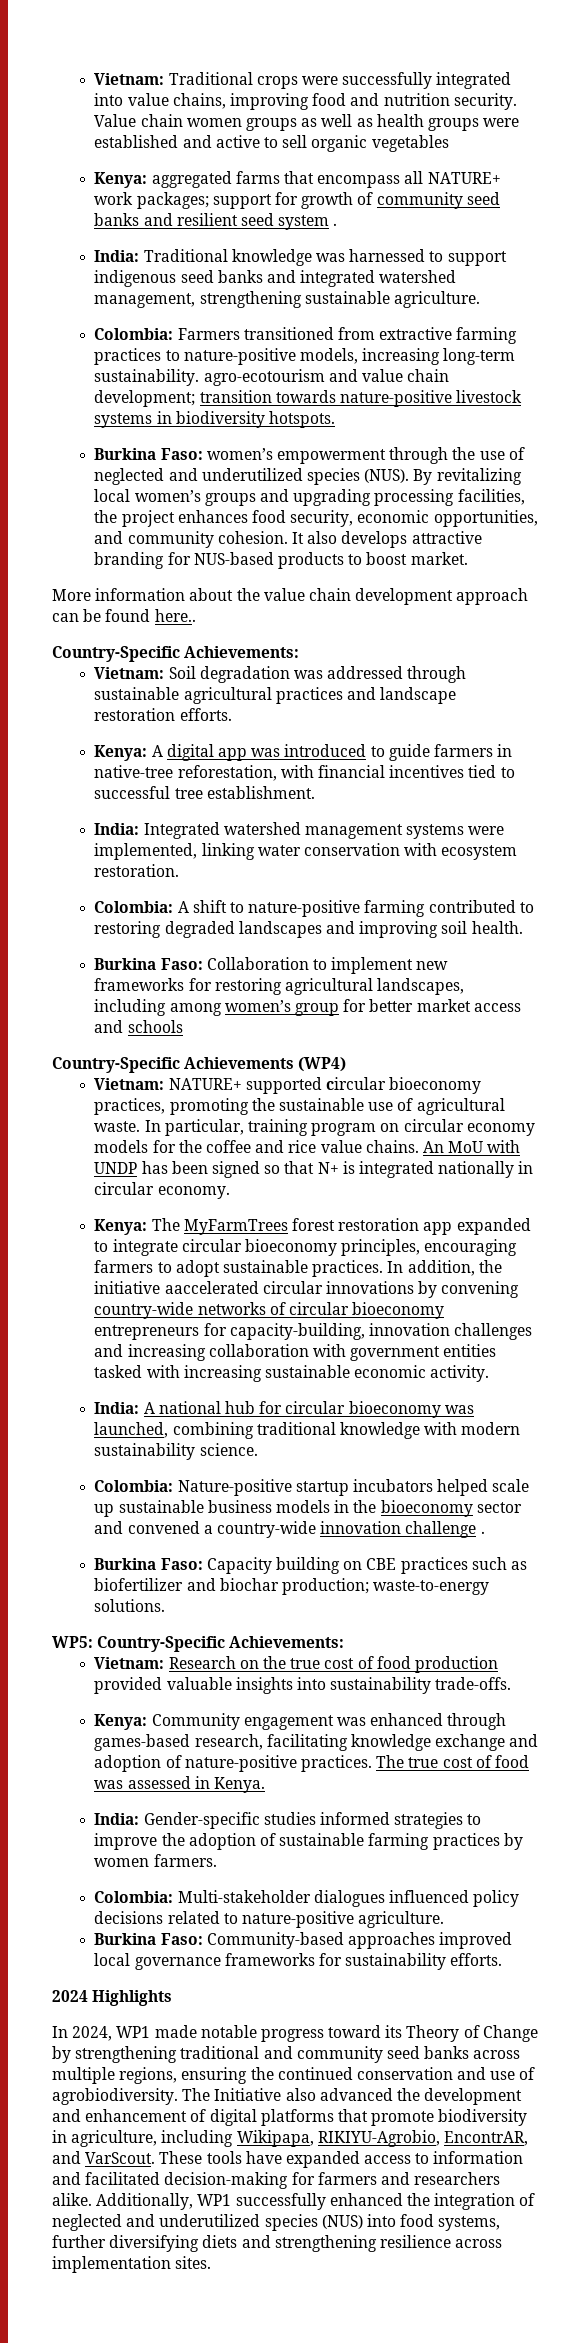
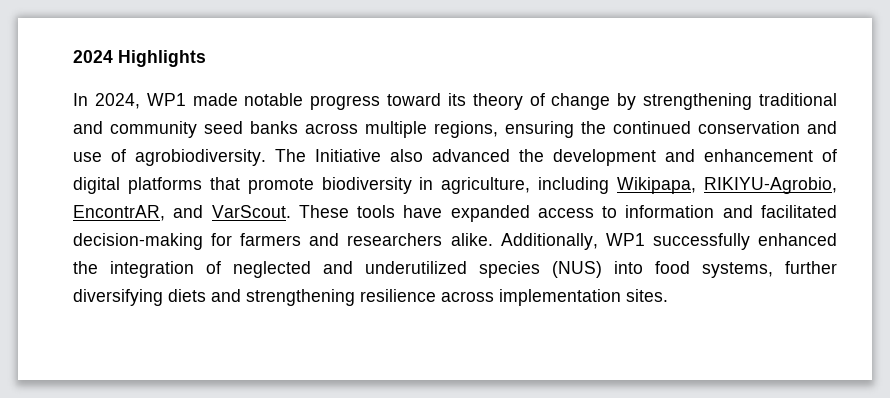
[94,72,512,89] [94,93,517,110] [94,114,520,131] [94,135,449,152] [94,171,501,188] [94,192,500,209] [94,213,338,230] [94,249,507,266] [94,270,457,287] [94,291,480,308] [94,327,518,344] [94,348,516,365] [94,369,450,386] [94,390,523,407] [94,411,335,428] [94,447,525,464] [94,468,522,485] [94,489,525,506] [94,510,538,527] [94,531,482,548] [94,552,468,569] [52,588,529,605] [52,609,196,622] [52,646,300,662] [94,666,467,683] [94,687,457,704] [94,708,232,721] [94,744,513,761] [94,765,515,781] [94,786,315,799] [94,822,505,839] [94,843,518,860] [94,864,180,877] [94,900,534,917] [94,921,523,938] [94,957,449,974] [94,978,465,995] [94,999,521,1016] [94,1020,183,1033] [52,1057,347,1073] [94,1077,482,1094] [94,1098,505,1115] [94,1119,535,1136] [94,1140,521,1153] [94,1161,534,1178] [94,1182,230,1199] [94,1218,531,1235] [94,1239,518,1256] [94,1260,502,1277] [94,1281,520,1298] [94,1302,445,1319] [94,1323,533,1340] [94,1344,497,1361] [94,1365,490,1382] [94,1401,474,1418] [94,1422,521,1439] [94,1443,258,1460] [94,1479,530,1496] [94,1500,522,1517] [94,1521,485,1538] [94,1557,527,1574] [94,1578,490,1595] [94,1599,166,1612] [52,1636,345,1652] [94,1656,498,1673] [94,1677,512,1694] [94,1713,507,1730] [94,1734,539,1751] [94,1755,529,1772] [94,1776,265,1793] [94,1812,482,1829] [94,1833,523,1850] [94,1854,217,1867] [94,1890,520,1907] [94,1911,445,1928] [94,1932,513,1949] [94,1953,503,1970] Vietnam: Traditional crops were successfully integrated into value chains, improving food and nutrition security. Value chain women groups as well as health groups were established and active to sell organic vegetables // Kenya: aggregated farms that encompass all NATURE+ work packages; support for growth of community seed banks and resilient seed system . // India: Traditional knowledge was harnessed to support indigenous seed banks and integrated watershed management, strengthening sustainable agriculture. // Colombia: Farmers transitioned from extractive farming practices to nature-positive models, increasing long-term sustainability. agro-ecotourism and value chain development; transition towards nature-positive livestock systems in biodiversity hotspots. // Burkina Faso: women’s empowerment through the use of neglected and underutilized species (NUS). By revitalizing local women’s groups and upgrading processing facilities, the project enhances food security, economic opportunities, and community cohesion. It also develops attractive branding for NUS-based products to boost market. // More information about the value chain development approach can be found here.. // Country-Specific Achievements: // Vietnam: Soil degradation was addressed through sustainable agricultural practices and landscape restoration efforts. // Kenya: A digital app was introduced to guide farmers in native-tree reforestation, with financial incentives tied to successful tree establishment. // India: Integrated watershed management systems were implemented, linking water conservation with ecosystem restoration. // Colombia: A shift to nature-positive farming contributed to restoring degraded landscapes and improving soil health. // Burkina Faso: Collaboration to implement new frameworks for restoring agricultural landscapes, including among women’s group for better market access and schools // Country-Specific Achievements (WP4) // Vietnam: NATURE+ supported circular bioeconomy practices, promoting the sustainable use of agricultural waste. In particular, training program on circular economy models for the coffee and rice value chains. An MoU with UNDP has been signed so that N+ is integrated nationally in circular economy. // Kenya: The MyFarmTrees forest restoration app expanded to integrate circular bioeconomy principles, encouraging farmers to adopt sustainable practices. In addition, the initiative aaccelerated circular innovations by convening country-wide networks of circular bioeconomy entrepreneurs for capacity-building, innovation challenges and increasing collaboration with government entities tasked with increasing sustainable economic activity. // India: A national hub for circular bioeconomy was launched, combining traditional knowledge with modern sustainability science. // Colombia: Nature-positive startup incubators helped scale up sustainable business models in the bioeconomy sector and convened a country-wide innovation challenge . // Burkina Faso: Capacity building on CBE practices such as biofertilizer and biochar production; waste-to-energy solutions. // WP5: Country-Specific Achievements: // Vietnam: Research on the true cost of food production provided valuable insights into sustainability trade-offs. // Kenya: Community engagement was enhanced through games-based research, facilitating knowledge exchange and adoption of nature-positive practices. The true cost of food was assessed in Kenya. // India: Gender-specific studies informed strategies to improve the adoption of sustainable farming practices by women farmers. // Colombia: Multi-stakeholder dialogues influenced policy decisions related to nature-positive agriculture. // Burkina Faso: Community-based approaches improved local governance frameworks for sustainability efforts. // -> (73, 56) none
[406,2025,538,2042] Theory of Change -> [472,93,611,110] theory of change

